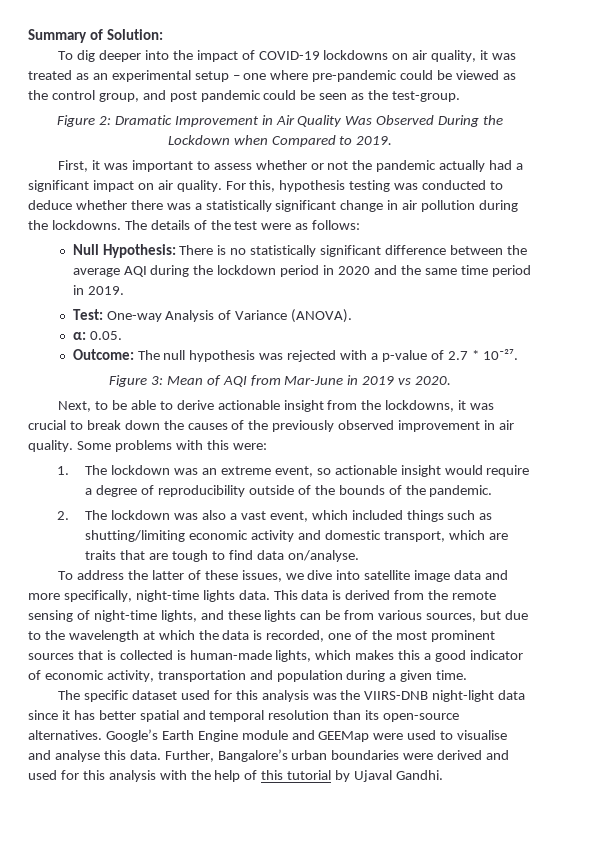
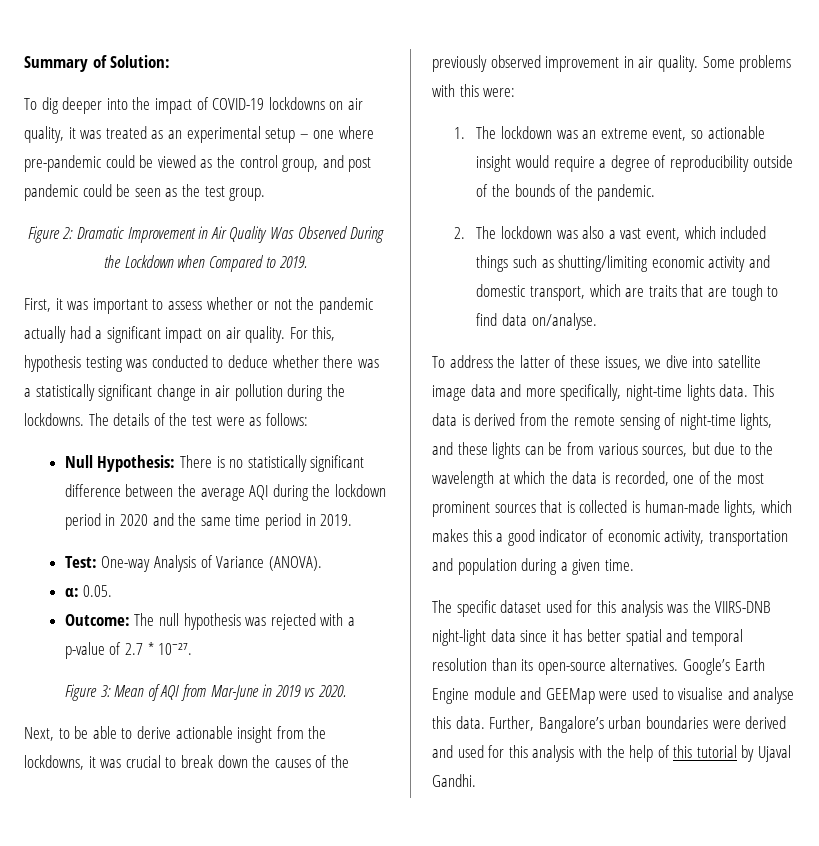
[392,91,461,102] test-group. -> [204,186,266,201] test group.

